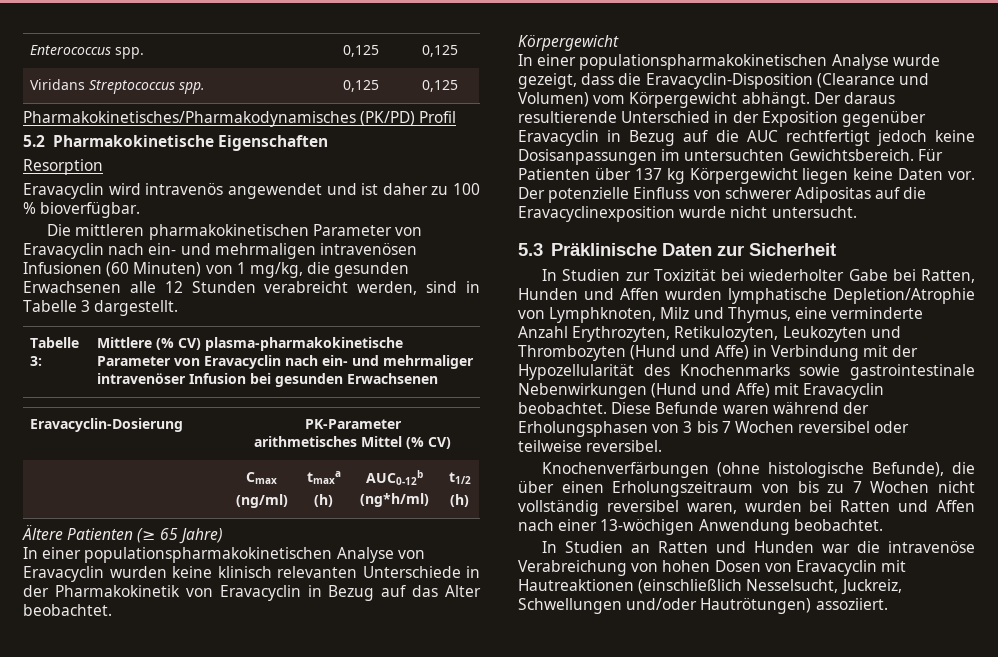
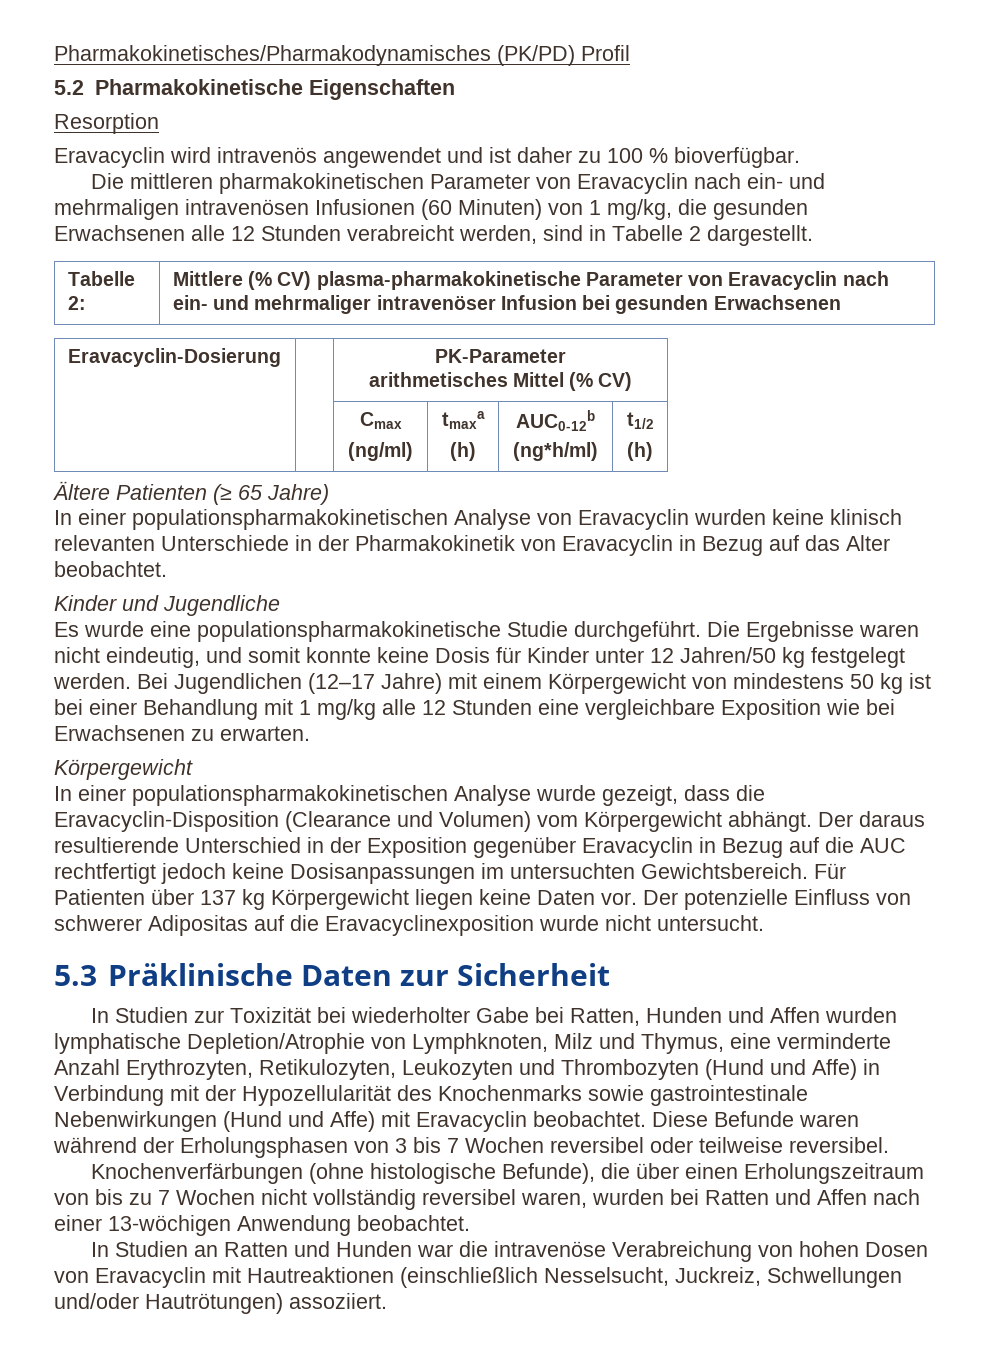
[29,45,144,59] [343,45,379,57] [422,45,458,57] [29,79,205,94] [343,80,379,92] [422,80,458,92] Enterococcus spp. | 0,125 | 0,125 // Viridans Streptococcus spp. | 0,125 | 0,125 // -> (54, 55) none
[81,300,91,312] 3 -> [689,226,701,241] 2
[29,356,42,366] 3: -> [67,296,86,310] 2:
(112, 610) none -> [54,595,280,616] [54,621,919,642] [54,647,905,668] [53,673,931,694] [54,699,895,720] [54,725,310,741] // Kinder und Jugendliche // Es wurde eine populationspharmakokinetische Studie durchgeführt. Die Ergebnisse waren nicht eindeutig, und somit konnte keine Dosis für Kinder unter 12 Jahren/50 kg festgelegt werden. Bei Jugendlichen (12–17 Jahre) mit einem Körpergewicht von mindestens 50 kg ist bei einer Behandlung mit 1 mg/kg alle 12 Stunden eine vergleichbare Exposition wie bei Erwachsenen zu erwarten.

